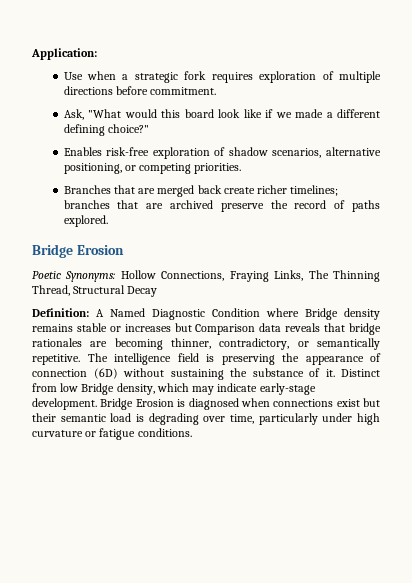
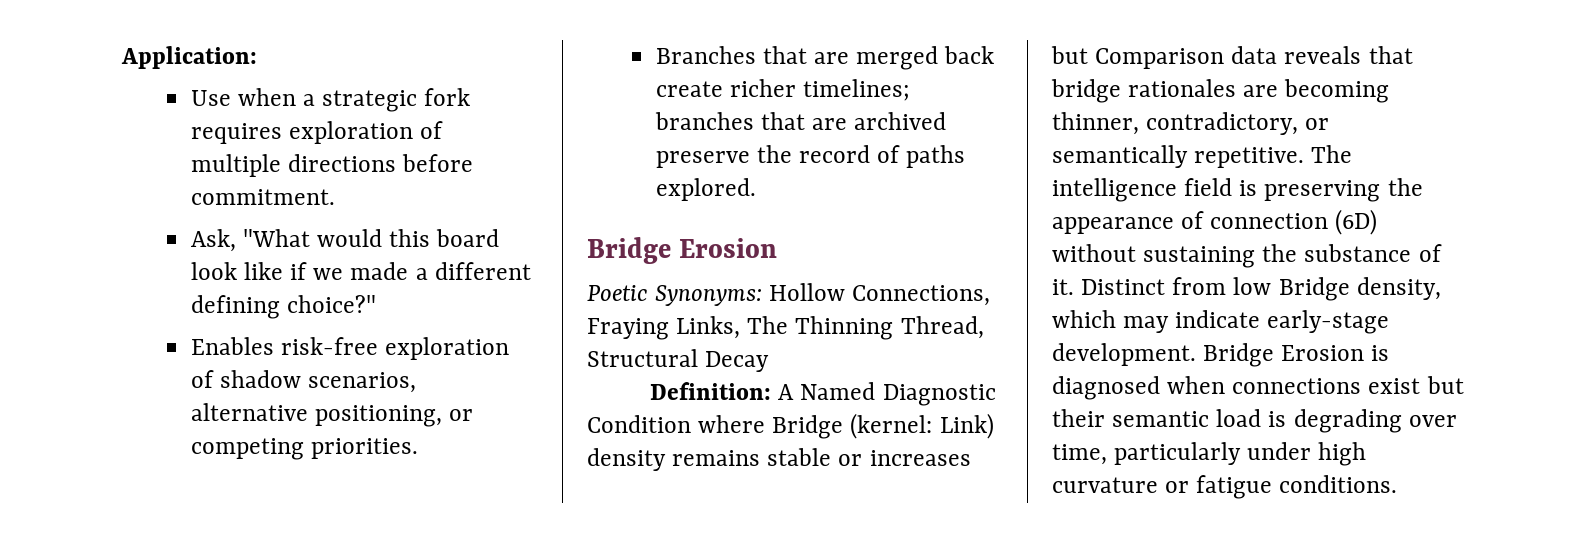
(338, 314) none -> [850,413,994,439] (kernel: Link)

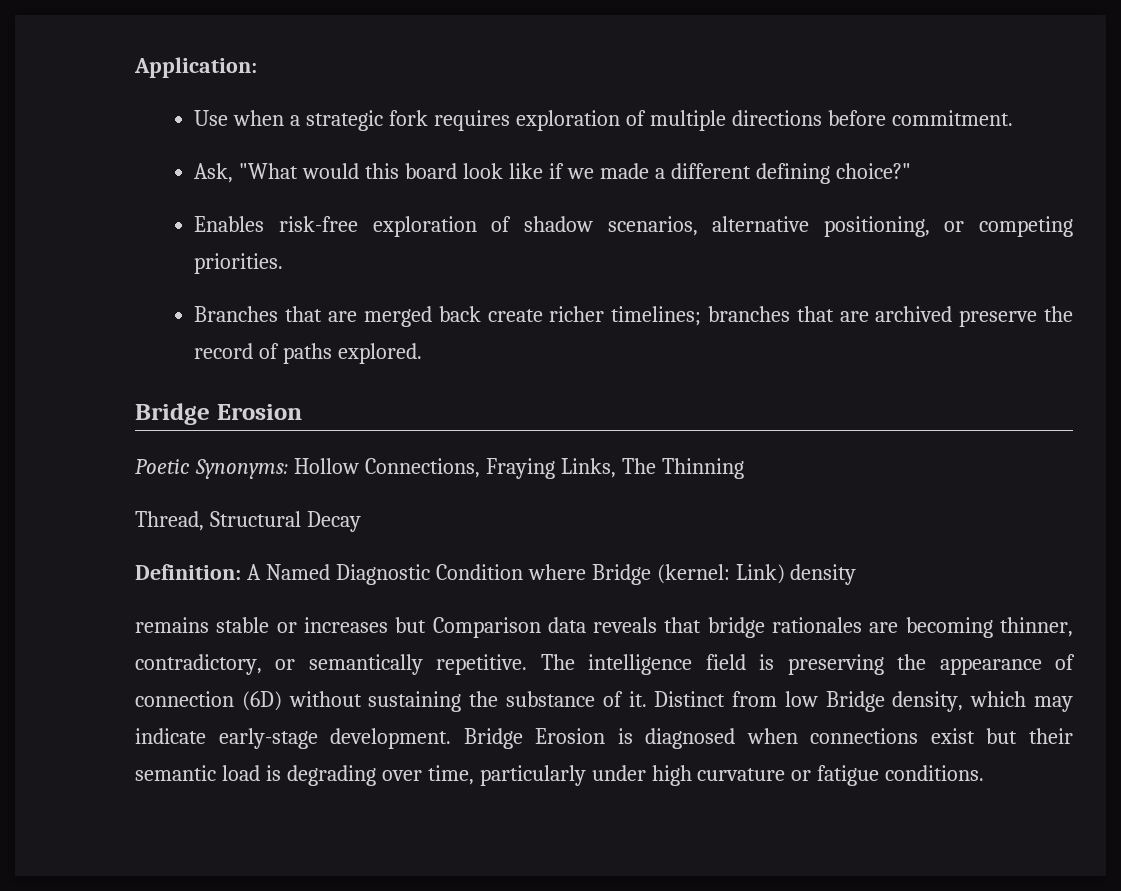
(894, 328) none -> (744, 468) //
(666, 459) none -> (857, 574) //

